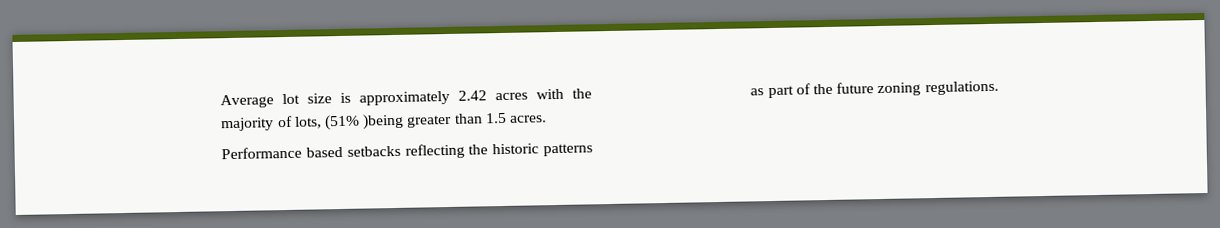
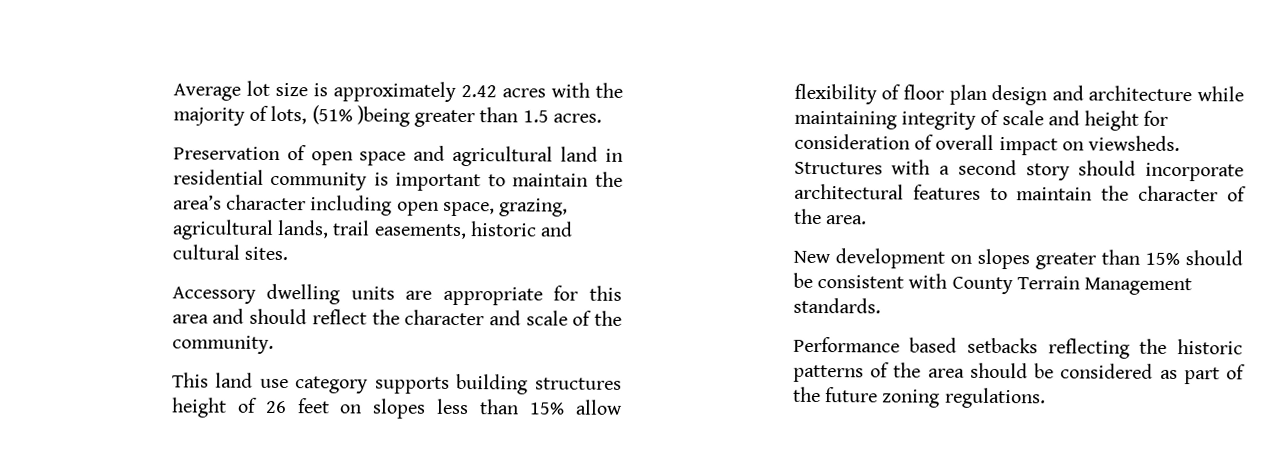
(547, 119) none -> [172,145,624,167] [172,169,624,192] [172,194,569,217] [171,219,574,240] [171,244,289,261] [171,283,623,306] [171,308,622,326] [171,335,274,354] [171,372,622,395] [170,397,624,419] [793,83,1244,106] [793,109,1169,131] [793,133,1181,156] [793,159,1244,182] [793,183,1247,202] [793,208,868,225] [792,248,1243,270] [792,272,1193,296] [792,297,881,314] // Preservation of open space and agricultural land in residential community is important to maintain the area’s character including open space, grazing, agricultural lands, trail easements, historic and cultural sites. // Accessory dwelling units are appropriate for this area and should reflect the character and scale of the community. // This land use category supports building structures height of 26 feet on slopes less than 15% allow flexibility of floor plan design and architecture while maintaining integrity of scale and height for consideration of overall impact on viewsheds. Structures with a second story should incorporate architectural features to maintain the character of the area. // New development on slopes greater than 15% should be consistent with County Terrain Management standards.
(593, 150) none -> [869,362,1154,379] of the area should be considered

